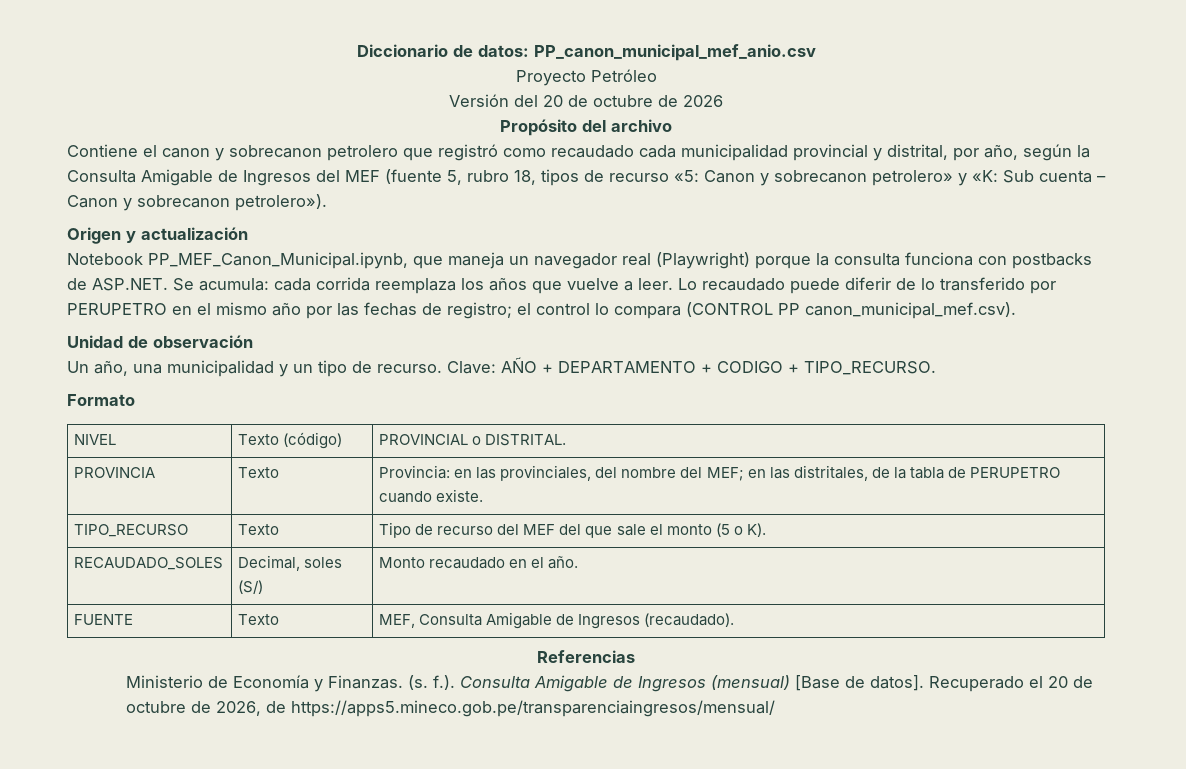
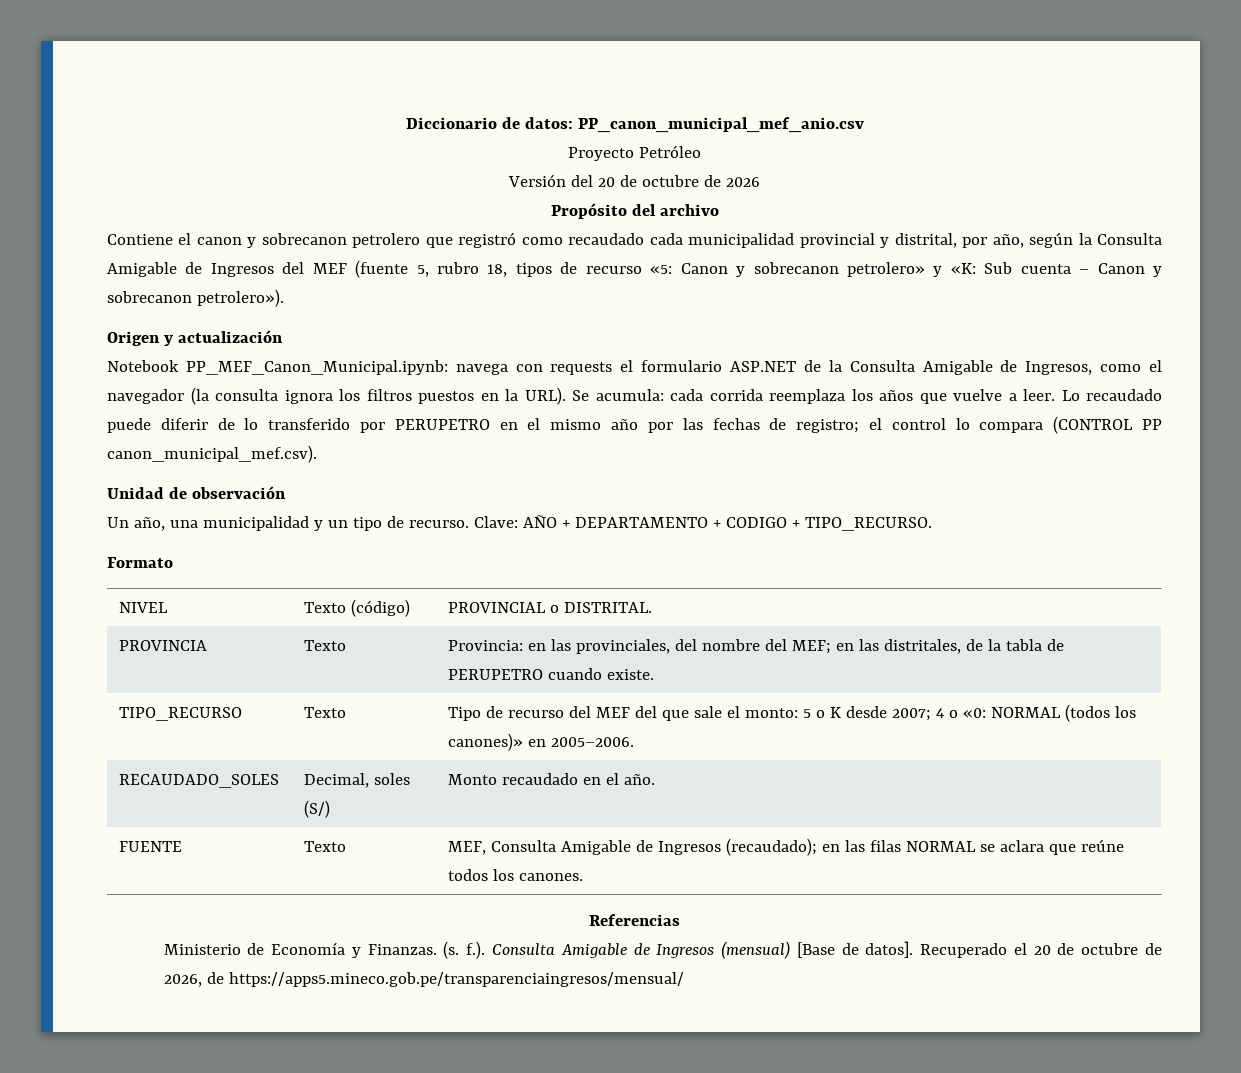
[148,252,1092,269] [67,278,168,291] PP_MEF_Canon_Municipal.ipynb, que maneja un navegador real (Playwright) porque la consulta funciona con postbacks de ASP.NET. -> [185,360,1162,375] [107,387,566,405] PP_MEF_Canon_Municipal.ipynb: navega con requests el formulario ASP.NET de la Consulta Amigable de Ingresos, como el navegador (la consulta ignora los filtros puestos en la URL).
[666,523,766,537] monto (5 o K). -> [745,704,1137,722] [448,733,635,751] monto: 5 o K desde 2007; 4 o «0: NORMAL (todos los canones)» en 2005–2006.
[644,613,735,627] (recaudado). -> [726,838,1125,856] [448,869,584,881] (recaudado); en las filas NORMAL se aclara que reúne todos los canones.

